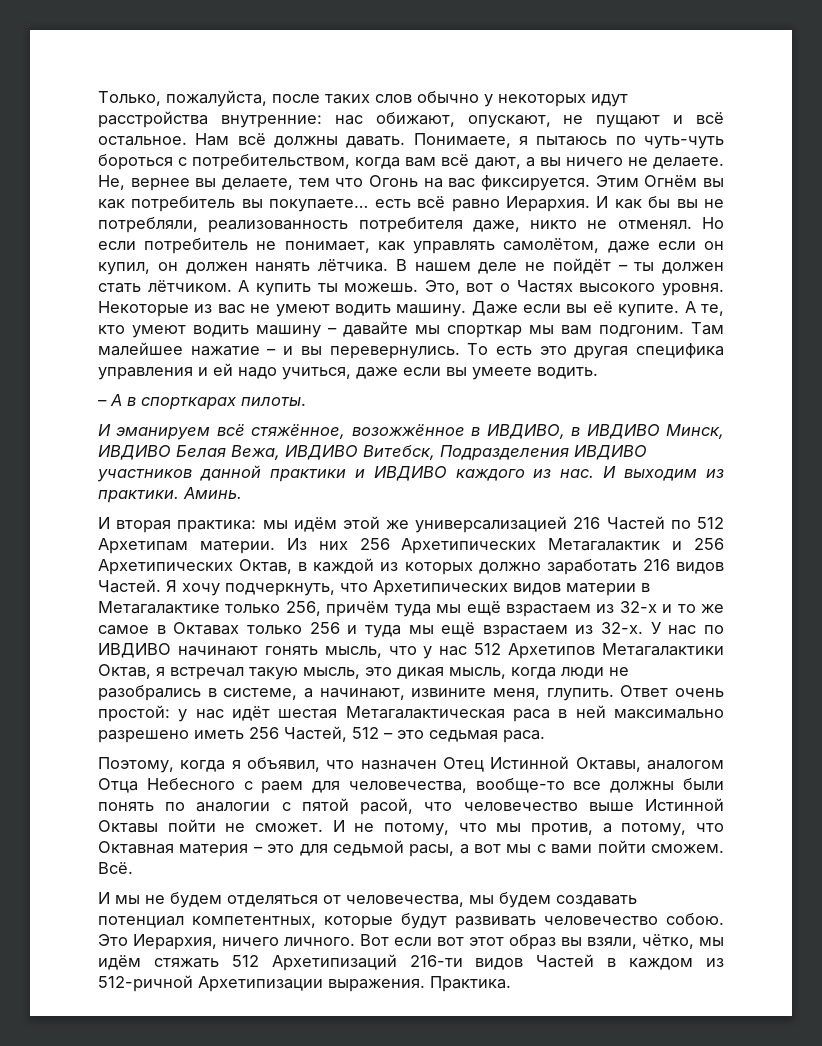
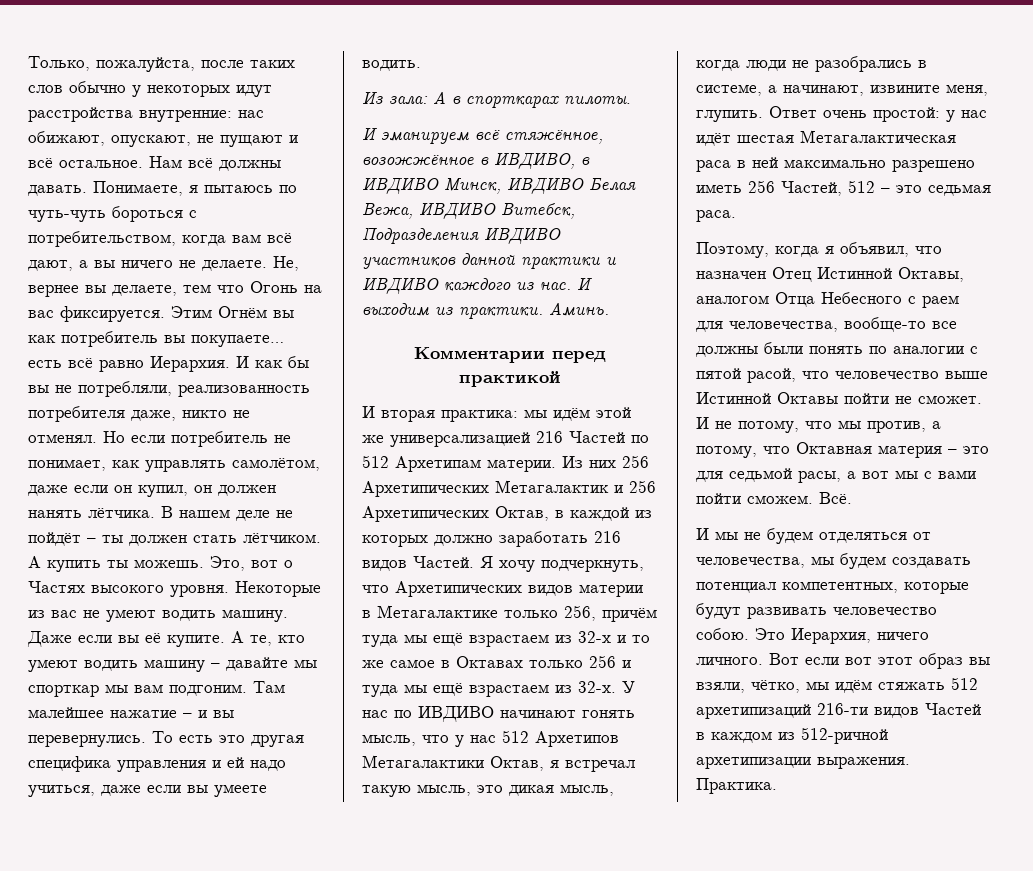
[98,400,107,406] – -> [362,92,428,105] Из зала:
(242, 493) none -> [413,347,606,363] [458,371,561,387] // Комментарии перед практикой
[271,954,397,971] Архетипизаций -> [696,704,811,719] архетипизаций
[198,976,323,992] Архетипизации -> [696,757,811,769] архетипизации

